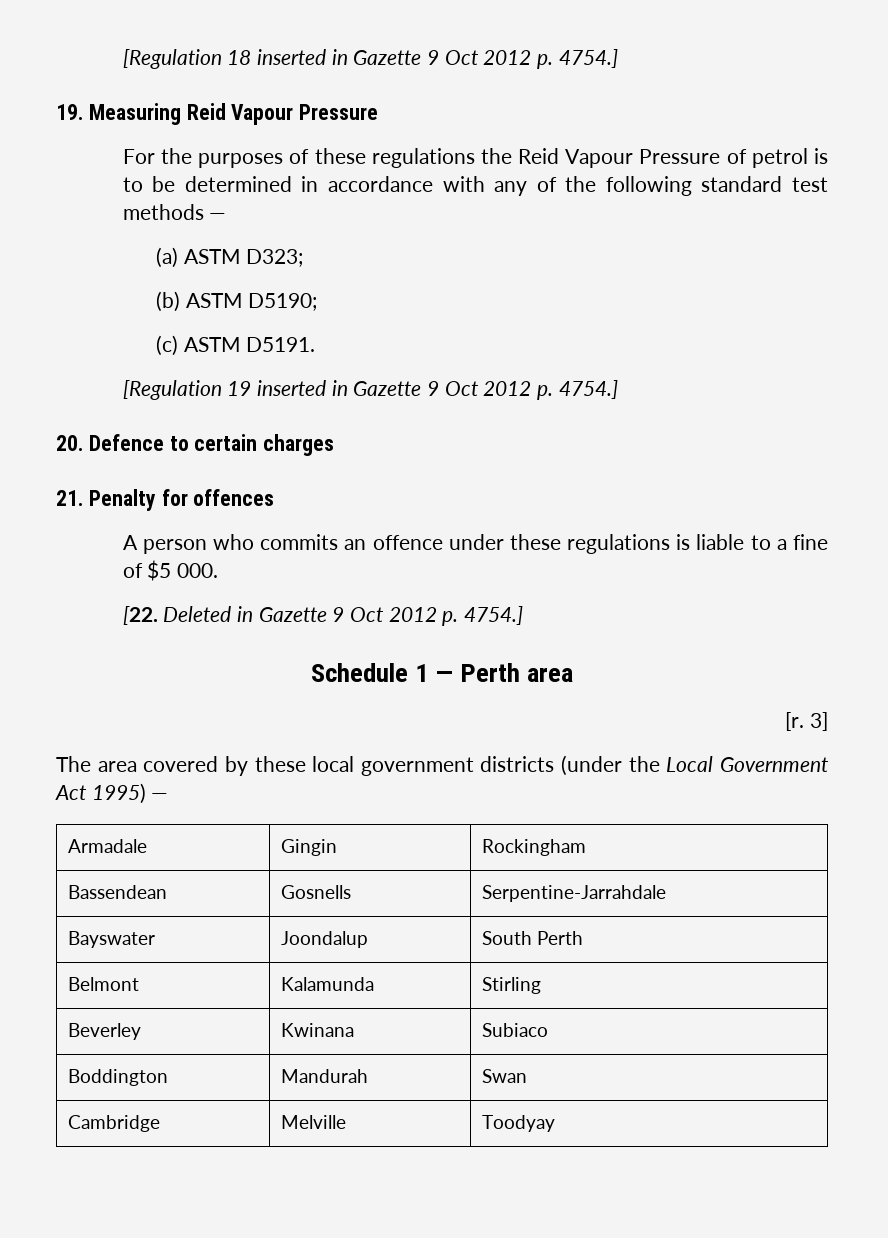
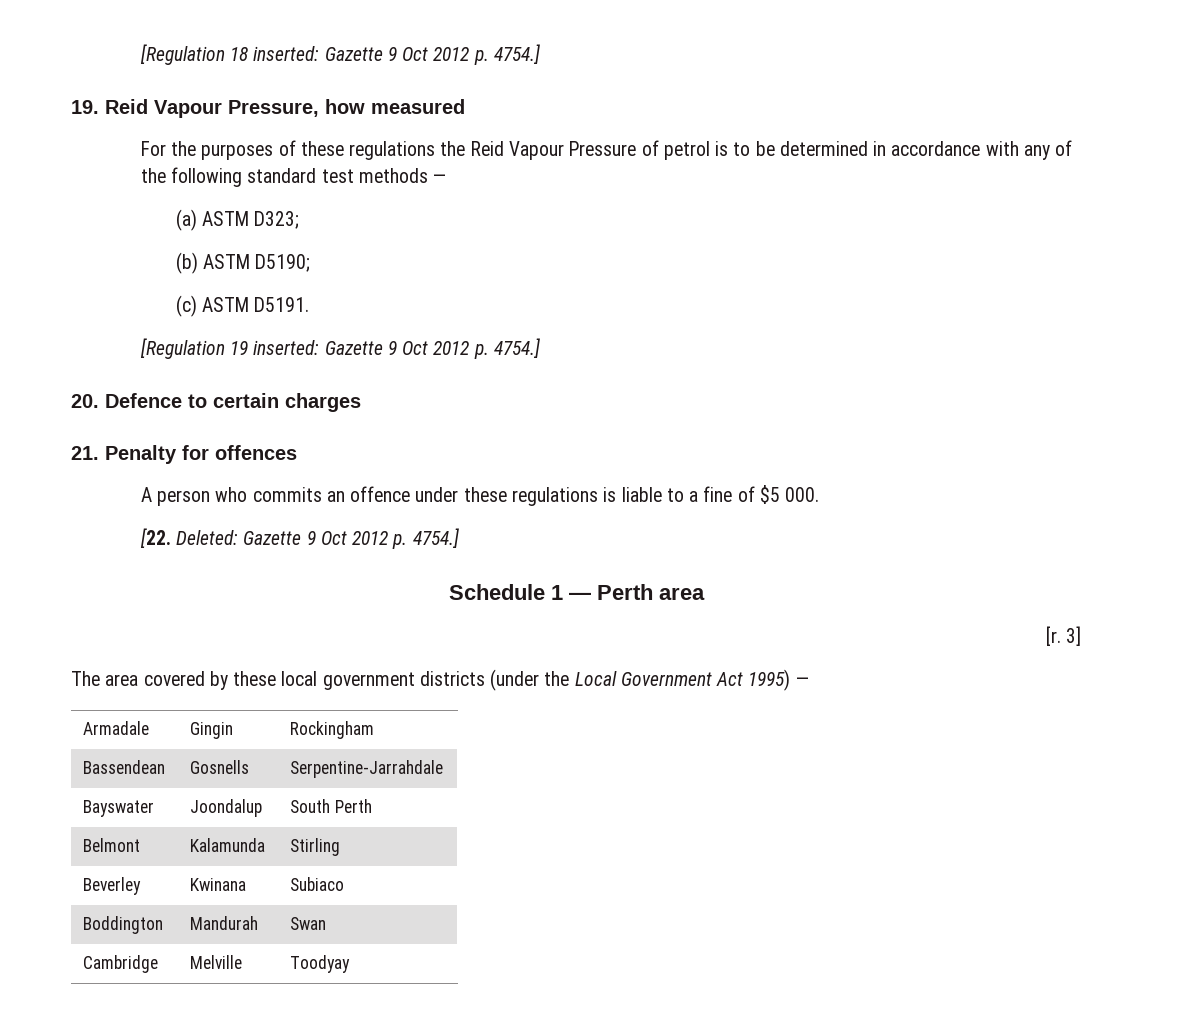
[257,49,348,65] inserted in -> [253,46,320,61] inserted:
[88,103,379,125] Measuring Reid Vapour Pressure -> [105,99,465,118] Reid Vapour Pressure, how measured
[257,380,348,396] inserted in -> [253,340,320,355] inserted:
[163,606,254,622] Deleted in -> [176,530,239,545] Deleted:

